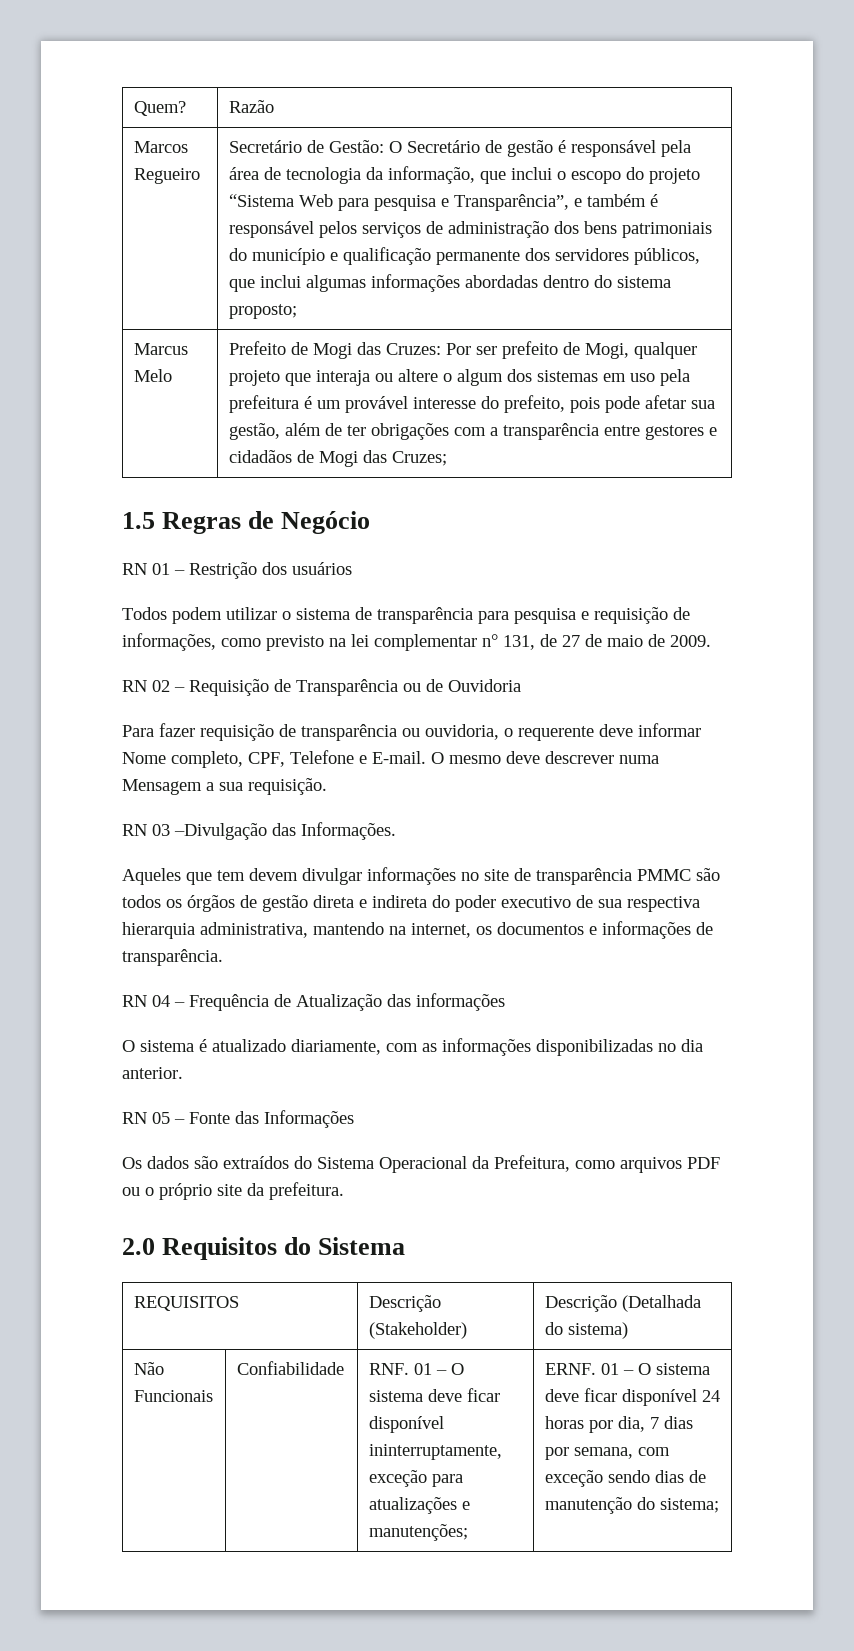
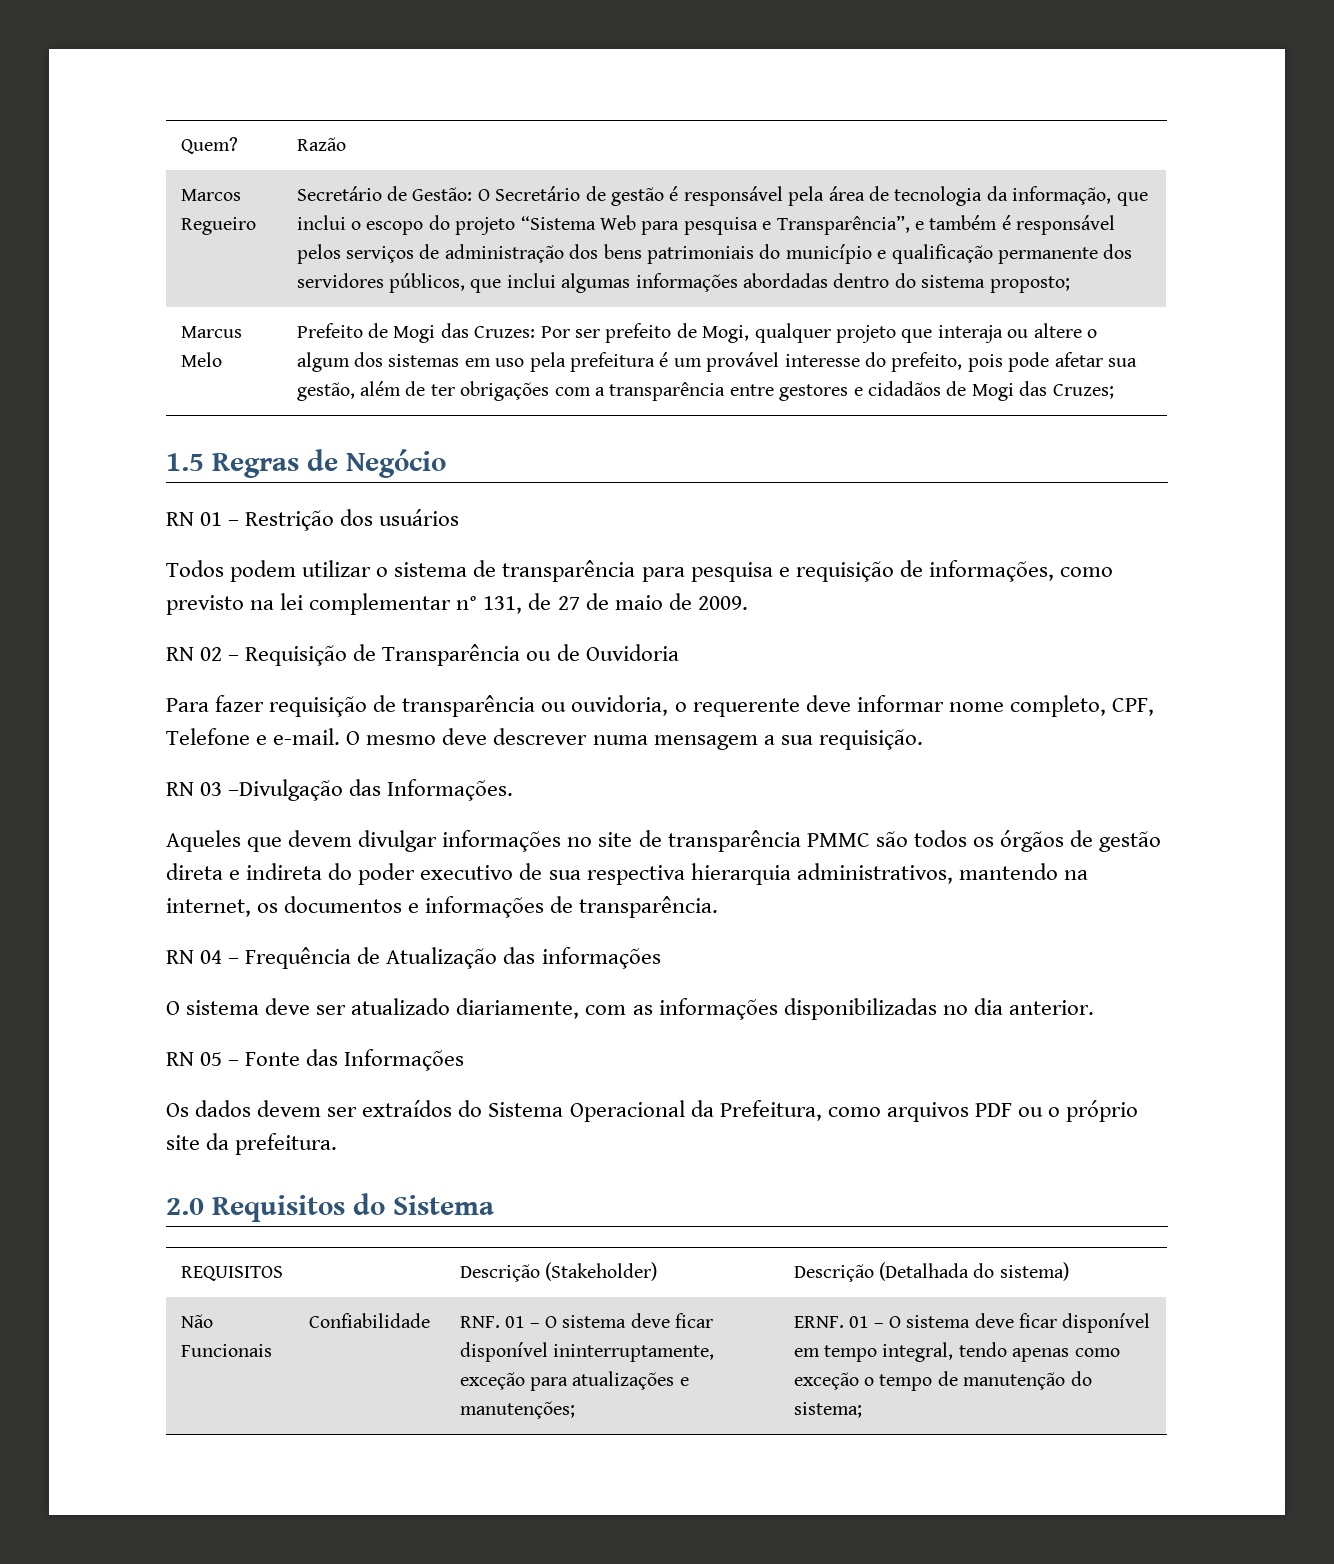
[122,752,166,764] Nome -> [948,702,1004,712] nome
[372,751,426,764] E-mail. -> [273,728,341,745] e-mail.
[122,779,202,795] Mensagem -> [653,735,758,750] mensagem
[217,870,245,881] tem -> (283, 844) none
[200,922,308,938] administrativa, -> [796,863,953,884] administrativos,
[199,1039,207,1052] é -> [265,998,347,1015] deve ser
[194,1156,218,1169] são -> [257,1100,358,1117] devem ser
[701,1390,720,1402] [544,1416,693,1433] [544,1447,670,1460] [544,1470,684,1487] 24 horas por dia, 7 dias por semana, com exceção sendo dias -> [793,1342,1120,1362] [793,1372,933,1391] em tempo integral, tendo apenas como exceção o tempo

